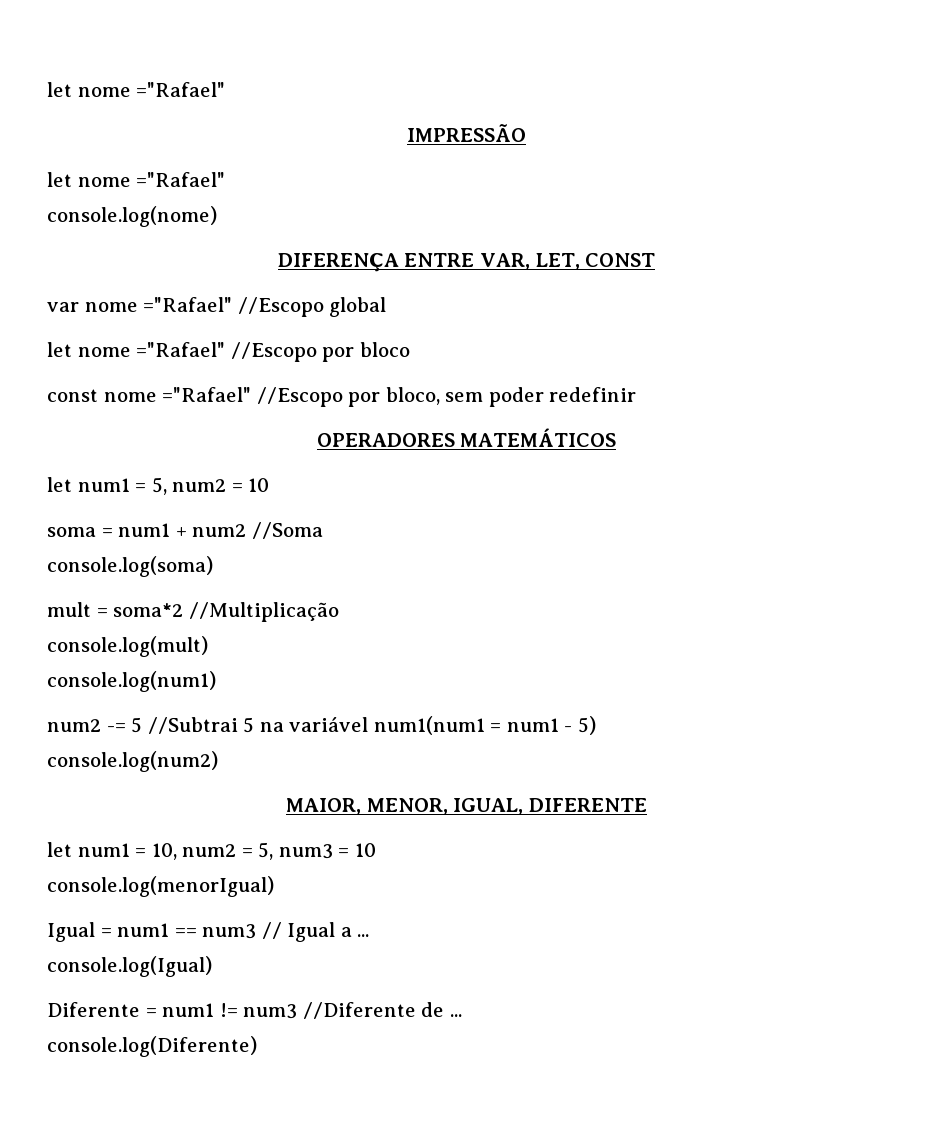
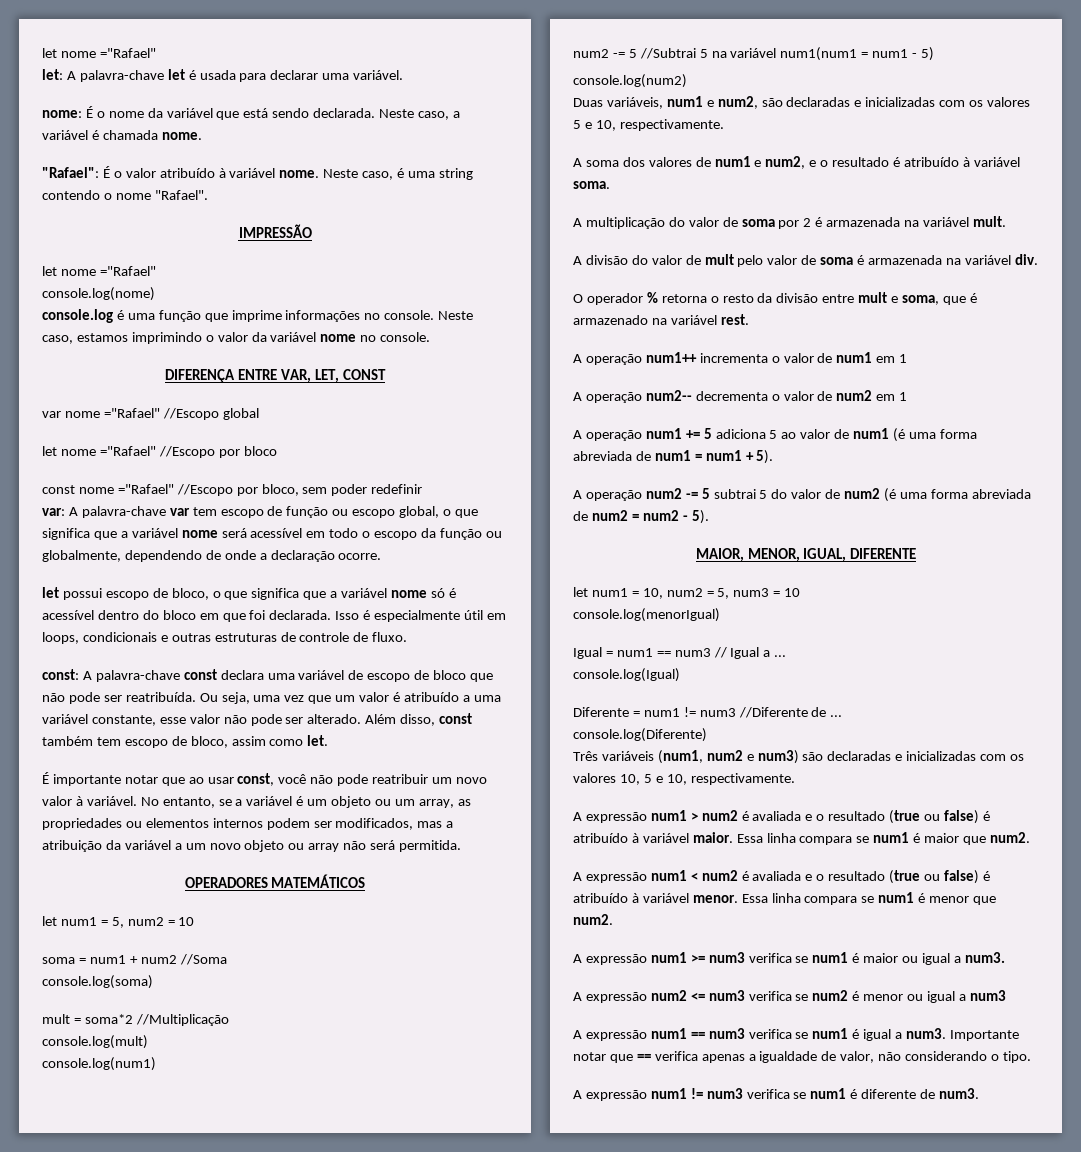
[47,82,226,97] let nome ="Rafael" -> [42,48,156,58] [42,69,404,82] [42,106,460,120] [42,130,202,140] [42,166,473,180] [42,190,208,200] let nome ="Rafael" // let: A palavra-chave let é usada para declarar uma variável. // nome: É o nome da variável que está sendo declarada. Neste caso, a variável é chamada nome. // "Rafael": É o valor atribuído à variável nome. Neste caso, é uma string contendo o nome "Rafael".
(217, 216) none -> [42,309,474,323] [42,332,431,344] // console.log é uma função que imprime informações no console. Neste caso, estamos imprimindo o valor da variável nome no console.
(637, 394) none -> [42,506,478,518] [42,528,502,540] [42,550,382,562] [42,587,456,600] [42,610,506,622] [42,632,408,644] [42,669,494,682] [42,692,501,704] [42,713,473,726] [42,735,329,748] [42,772,487,786] [42,796,471,808] [42,818,454,830] [42,840,462,852] // var: A palavra-chave var tem escopo de função ou escopo global, o que significa que a variável nome será acessível em todo o escopo da função ou globalmente, dependendo de onde a declaração ocorre. // let possui escopo de bloco, o que significa que a variável nome só é acessível dentro do bloco em que foi declarada. Isso é especialmente útil em loops, condicionais e outras estruturas de controle de fluxo. // const: A palavra-chave const declara uma variável de escopo de bloco que não pode ser reatribuída. Ou seja, uma vez que um valor é atribuído a uma variável constante, esse valor não pode ser alterado. Além disso, const também tem escopo de bloco, assim como let. // É importante notar que ao usar const, você não pode reatribuir um novo valor à variável. No entanto, se a variável é um objeto ou um array, as propriedades ou elementos internos podem ser modificados, mas a atribuição da variável a um novo objeto ou array não será permitida.
(218, 761) none -> [573,96,1031,109] [573,119,724,131] [573,156,1020,169] [573,181,610,189] [573,216,1006,229] [573,254,1038,267] [573,292,977,305] [573,314,749,325] [573,352,908,365] [573,390,908,403] [573,428,977,442] [573,450,774,464] [573,488,1031,502] [573,510,709,524] // Duas variáveis, num1 e num2, são declaradas e inicializadas com os valores 5 e 10, respectivamente. // A soma dos valores de num1 e num2, e o resultado é atribuído à variável soma. // A multiplicação do valor de soma por 2 é armazenada na variável mult. // A divisão do valor de mult pelo valor de soma é armazenada na variável div. // O operador % retorna o resto da divisão entre mult e soma, que é armazenado na variável rest. // A operação num1++ incrementa o valor de num1 em 1 // A operação num2-- decrementa o valor de num2 em 1 // A operação num1 += 5 adiciona 5 ao valor de num1 (é uma forma abreviada de num1 = num1 + 5). // A operação num2 -= 5 subtrai 5 do valor de num2 (é uma forma abreviada de num2 = num2 - 5).
(257, 1046) none -> [573,750,1025,764] [573,773,795,785] [573,810,990,824] [573,832,1030,845] [573,870,990,884] [573,892,997,905] [573,914,613,925] [573,952,1005,965] [573,990,1006,1003] [573,1028,1019,1041] [573,1051,1031,1063] [573,1088,980,1101] // Três variáveis (num1, num2 e num3) são declaradas e inicializadas com os valores 10, 5 e 10, respectivamente. // A expressão num1 > num2 é avaliada e o resultado (true ou false) é atribuído à variável maior. Essa linha compara se num1 é maior que num2. // A expressão num1 < num2 é avaliada e o resultado (true ou false) é atribuído à variável menor. Essa linha compara se num1 é menor que num2. // A expressão num1 >= num3 verifica se num1 é maior ou igual a num3. // A expressão num2 <= num3 verifica se num2 é menor ou igual a num3 // A expressão num1 == num3 verifica se num1 é igual a num3. Importante notar que == verifica apenas a igualdade de valor, não considerando o tipo. // A expressão num1 != num3 verifica se num1 é diferente de num3.

